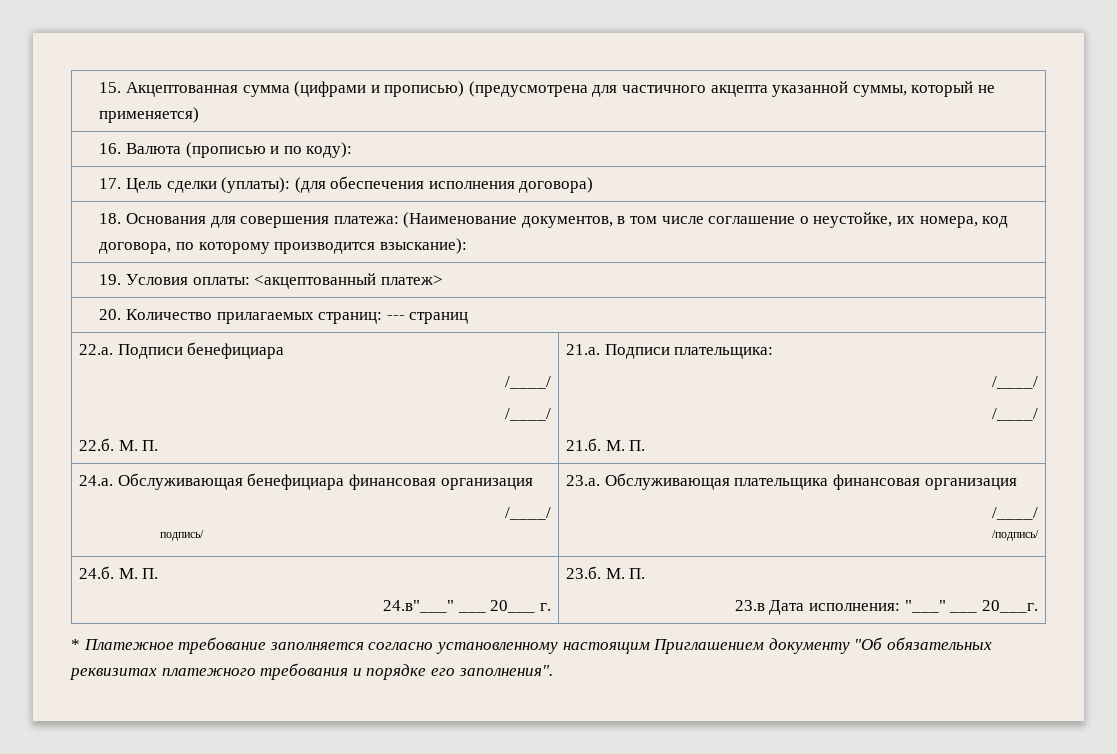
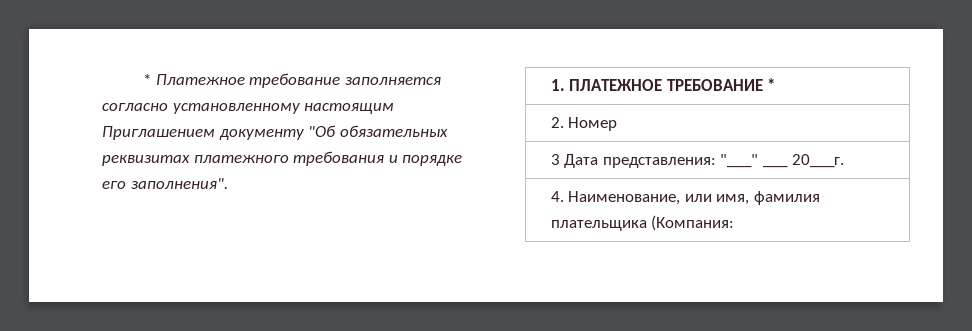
[99,81,995,97] [99,107,200,123] [99,142,353,158] [99,176,594,193] [99,212,1009,228] [99,238,467,254] [99,273,443,289] [99,309,469,324] [79,342,285,359] [504,376,551,389] [504,408,551,421] [79,438,159,451] [566,344,774,359] [991,376,1038,389] [991,408,1038,421] [566,438,646,451] [79,473,533,490] [504,507,551,520] [159,530,204,541] [566,473,1017,490] [991,507,1038,520] [991,530,1039,541] [79,566,159,579] [383,600,551,613] [566,566,646,579] [734,600,1038,615] 15. Акцептованная сумма (цифрами и прописью) (предусмотрена для частичного акцепта указанной суммы, который не применяется) // 16. Валюта (прописью и по коду): // 17. Цель сделки (уплаты): (для обеспечения исполнения договора) // 18. Основания для совершения платежа: (Наименование документов, в том числе соглашение о неустойке, их номера, код договора, по которому производится взыскание): // 19. Условия оплаты: <акцептованный платеж> // 20. Количество прилагаемых страниц: --- страниц // 22.а. Подписи бенефициара // /____/ // /____/ // 22.б. М. П. | 21.а. Подписи плательщика: // /____/ // /____/ // 21.б. М. П. // 24.а. Обслуживающая бенефициара финансовая организация // /____/ // подпись/ | 23.а. Обслуживающая плательщика финансовая организация // /____/ // /подпись/ // 24.б. М. П. // 24.в"___" ___ 20___ г. | 23.б. М. П. // 23.в Дата исполнения: "___" ___ 20___г. // -> (143, 79) none
(553, 670) none -> [550,78,776,91] [550,117,618,131] [550,154,844,168] [550,191,820,205] [550,215,735,231] // 1. ПЛАТЕЖНОЕ ТРЕБОВАНИЕ * // 2. Номер // 3 Дата представления: "___" ___ 20___г. // 4. Наименование, или имя, фамилия плательщика (Компания:

